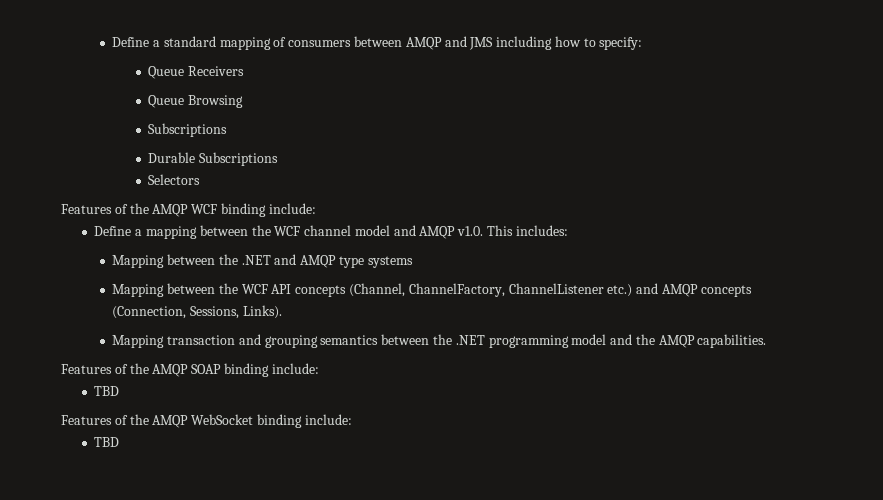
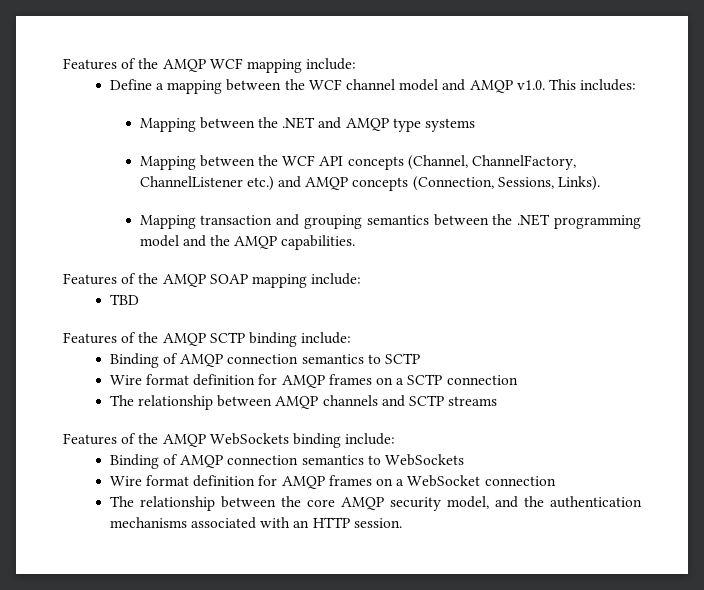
[112,36,643,50] [148,66,245,79] [148,95,244,108] [148,123,228,137] [148,152,279,166] [148,174,201,185] Define a standard mapping of consumers between AMQP and JMS including how to specify: // Queue Receivers // Queue Browsing // Subscriptions // Durable Subscriptions // Selectors // -> (63, 64) none
[220,203,266,217] binding -> [246,59,302,73] mapping
[223,363,269,377] binding -> [251,274,307,288] mapping
[191,414,352,428] [94,437,120,447] WebSocket binding include: // TBD -> [209,332,352,347] [109,353,420,368] [109,374,518,388] [109,395,498,410] [63,433,396,448] [109,454,464,469] [109,475,556,489] [109,496,642,511] [109,517,402,529] SCTP binding include: // Binding of AMQP connection semantics to SCTP // Wire format definition for AMQP frames on a SCTP connection // The relationship between AMQP channels and SCTP streams // Features of the AMQP WebSockets binding include: // Binding of AMQP connection semantics to WebSockets // Wire format definition for AMQP frames on a WebSocket connection // The relationship between the core AMQP security model, and the authentication mechanisms associated with an HTTP session.

